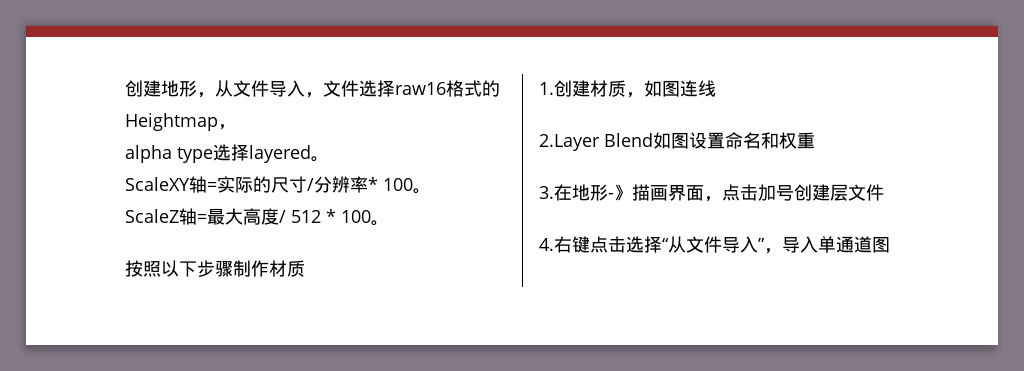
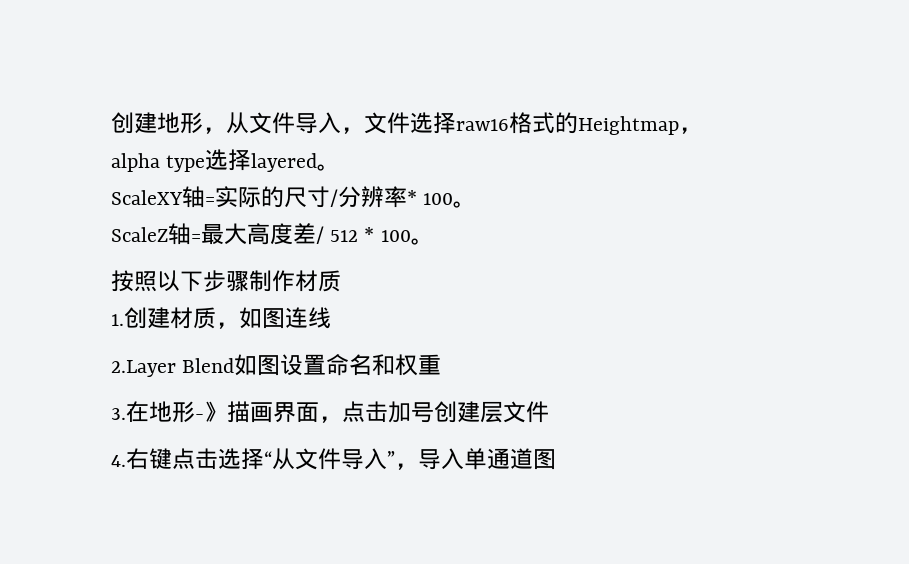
(279, 216) none -> [293,223,316,244] 差

